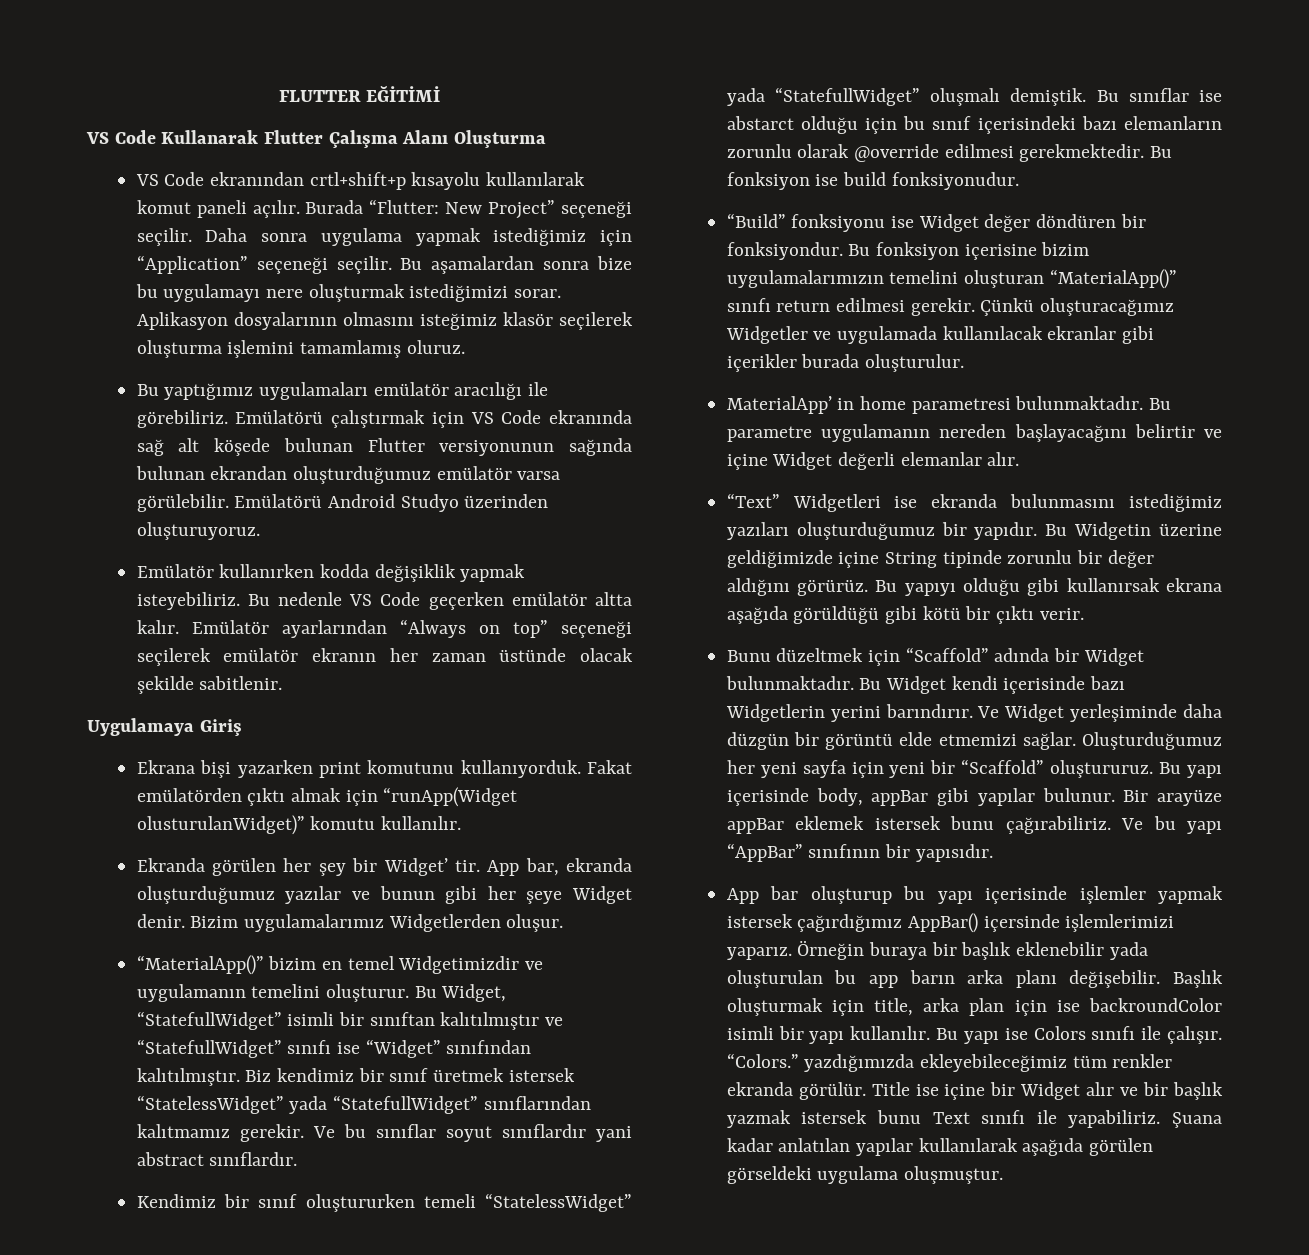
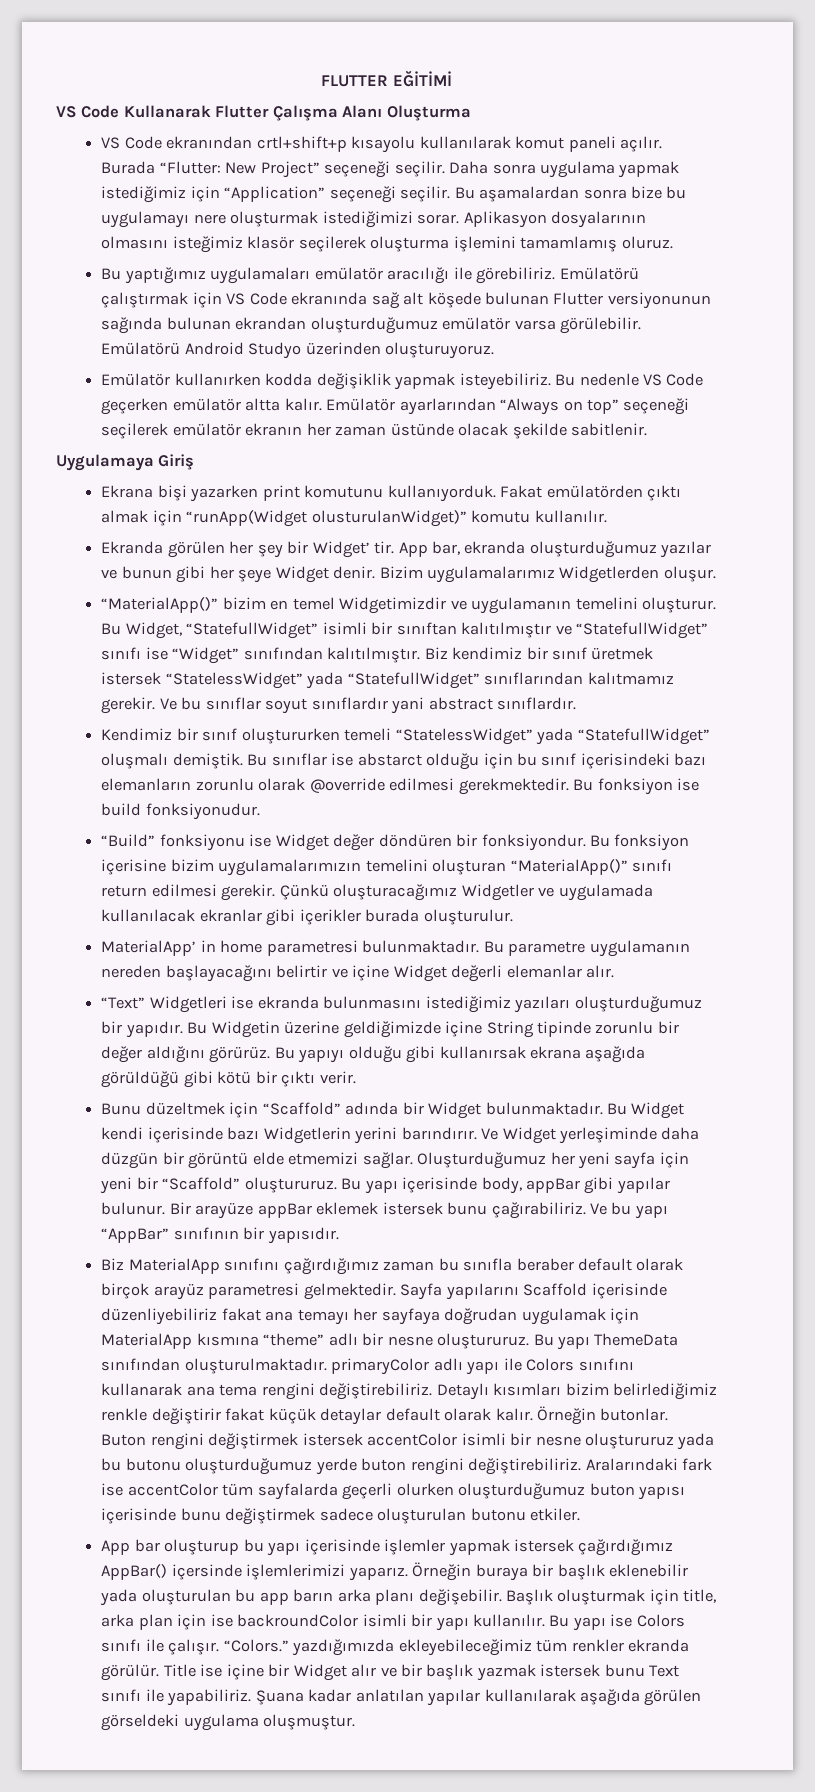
(993, 853) none -> [101,1258,684,1275] [101,1283,667,1300] [101,1308,639,1325] [101,1333,679,1350] [101,1358,634,1375] [101,1383,717,1400] [101,1406,669,1425] [101,1433,715,1450] [101,1458,712,1475] [101,1483,685,1500] [101,1508,581,1525] // Biz MaterialApp sınıfını çağırdığımız zaman bu sınıfla beraber default olarak birçok arayüz parametresi gelmektedir. Sayfa yapılarını Scaffold içerisinde düzenliyebiliriz fakat ana temayı her sayfaya doğrudan uygulamak için MaterialApp kısmına “theme” adlı bir nesne oluştururuz. Bu yapı ThemeData sınıfından oluşturulmaktadır. primaryColor adlı yapı ile Colors sınıfını kullanarak ana tema rengini değiştirebiliriz. Detaylı kısımları bizim belirlediğimiz renkle değiştirir fakat küçük detaylar default olarak kalır. Örneğin butonlar. Buton rengini değiştirmek istersek accentColor isimli bir nesne oluştururuz yada bu butonu oluşturduğumuz yerde buton rengini değiştirebiliriz. Aralarındaki fark ise accentColor tüm sayfalarda geçerli olurken oluşturduğumuz buton yapısı içerisinde bunu değiştirmek sadece oluşturulan butonu etkiler.

